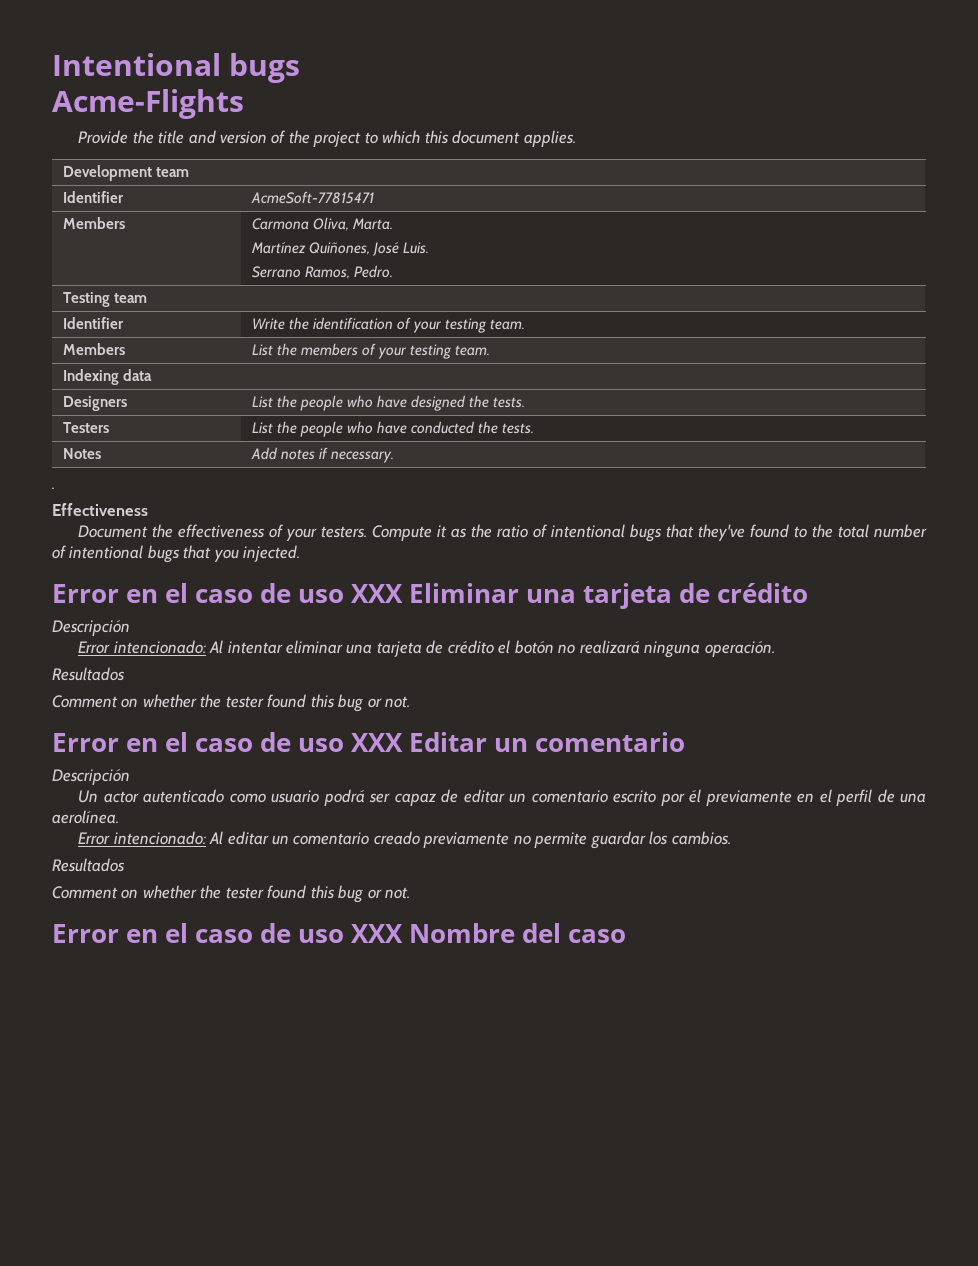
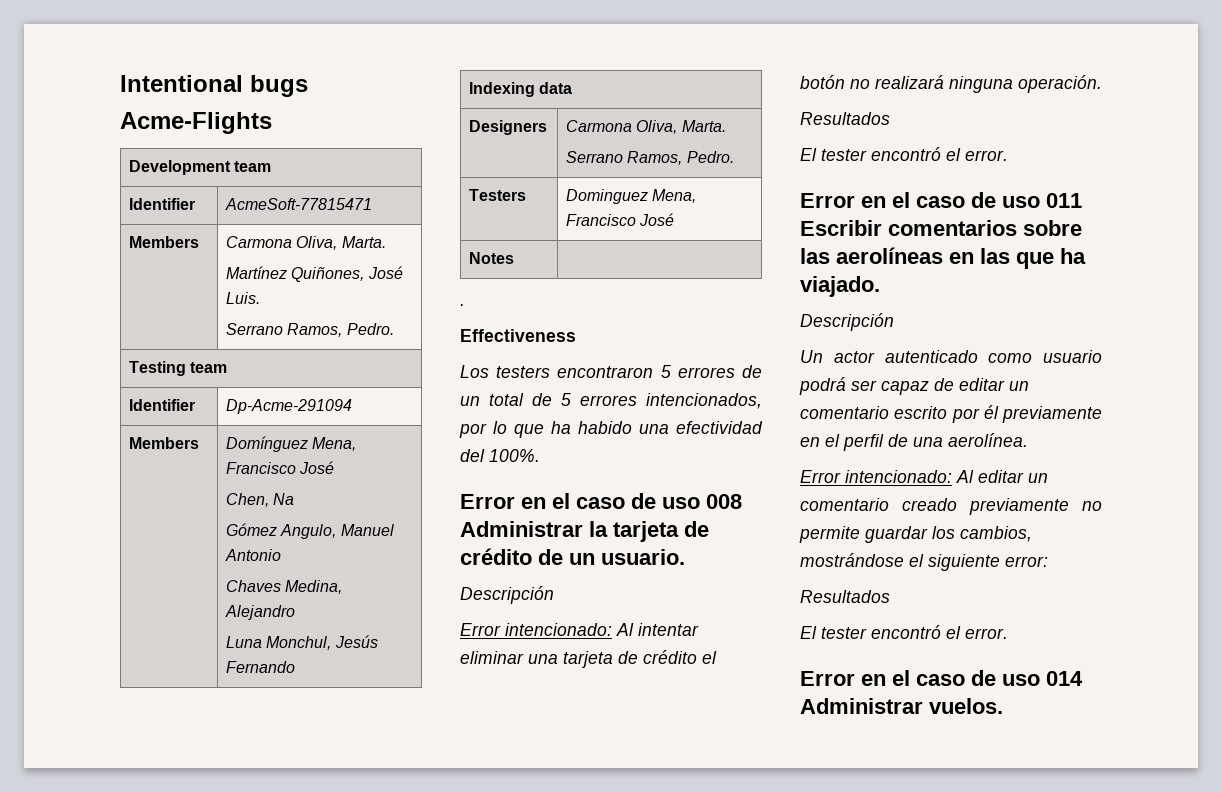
[78,130,576,147] // Provide the title and version of the project to which this document applies. -> (272, 123) none
[251,317,526,333] [62,343,125,355] [251,343,491,359] [62,369,153,385] [62,396,127,411] [251,395,526,411] [62,422,109,433] [251,421,535,437] [62,448,101,459] [250,447,395,463] [52,487,55,489] [52,503,148,516] [78,524,927,542] [52,545,301,563] [52,583,808,609] Write the identification of your testing team. // Members | List the members of your testing team. // Indexing data // Designers | List the people who have designed the tests. // Testers | List the people who have conducted the tests. // Notes | Add notes if necessary. // . // Effectiveness // Document the effectiveness of your testers. Compute it as the ratio of intentional bugs that they've found to the total number of intentional bugs that you injected. // Error en el caso de uso XXX Eliminar una tarjeta de crédito -> [226,399,353,414] [129,437,200,449] [226,436,357,452] [226,461,335,474] [226,493,295,507] [226,523,394,539] [225,549,282,561] [226,580,343,594] [225,605,296,620] [226,635,378,650] [226,661,296,673] [469,82,573,97] [469,120,548,135] [566,120,726,134] [566,151,734,165] [469,189,527,201] [566,189,697,204] [566,213,675,226] [469,252,515,264] [460,304,465,306] [460,329,576,342] [460,365,762,378] [460,393,762,409] [459,421,763,438] [460,449,540,462] [460,493,742,509] [460,521,709,542] [460,548,685,565] Dp-Acme-291094 // Members | Domínguez Mena, Francisco José // Chen, Na // Gómez Angulo, Manuel Antonio // Chaves Medina, Alejandro // Luna Monchul, Jesús Fernando // Indexing data // Designers | Carmona Oliva, Marta. // Serrano Ramos, Pedro. // Testers | Dominguez Mena, Francisco José // Notes | // . // Effectiveness // Los testers encontraron 5 errores de un total de 5 errores intencionados, por lo que ha habido una efectividad del 100%. // Error en el caso de uso 008 Administrar la tarjeta de crédito de un usuario.
[52,694,411,712] [52,732,685,752] Comment on whether the tester found this bug or not. // Error en el caso de uso XXX Editar un comentario -> [800,147,1008,161] [800,192,1082,208] [800,220,1082,236] [800,247,1086,269] [800,276,880,297] El tester encontró el error. // Error en el caso de uso 011 Escribir comentarios sobre las aerolíneas en las que ha viajado.
[671,831,731,845] [52,858,125,872] [52,885,411,903] [52,923,626,943] cambios. // Resultados // Comment on whether the tester found this bug or not. // Error en el caso de uso XXX Nombre del caso -> [960,526,1032,542] [800,553,1048,571] [800,590,890,603] [800,625,1008,639] [800,670,1083,686] [800,698,1003,714] cambios, mostrándose el siguiente error: // Resultados // El tester encontró el error. // Error en el caso de uso 014 Administrar vuelos.

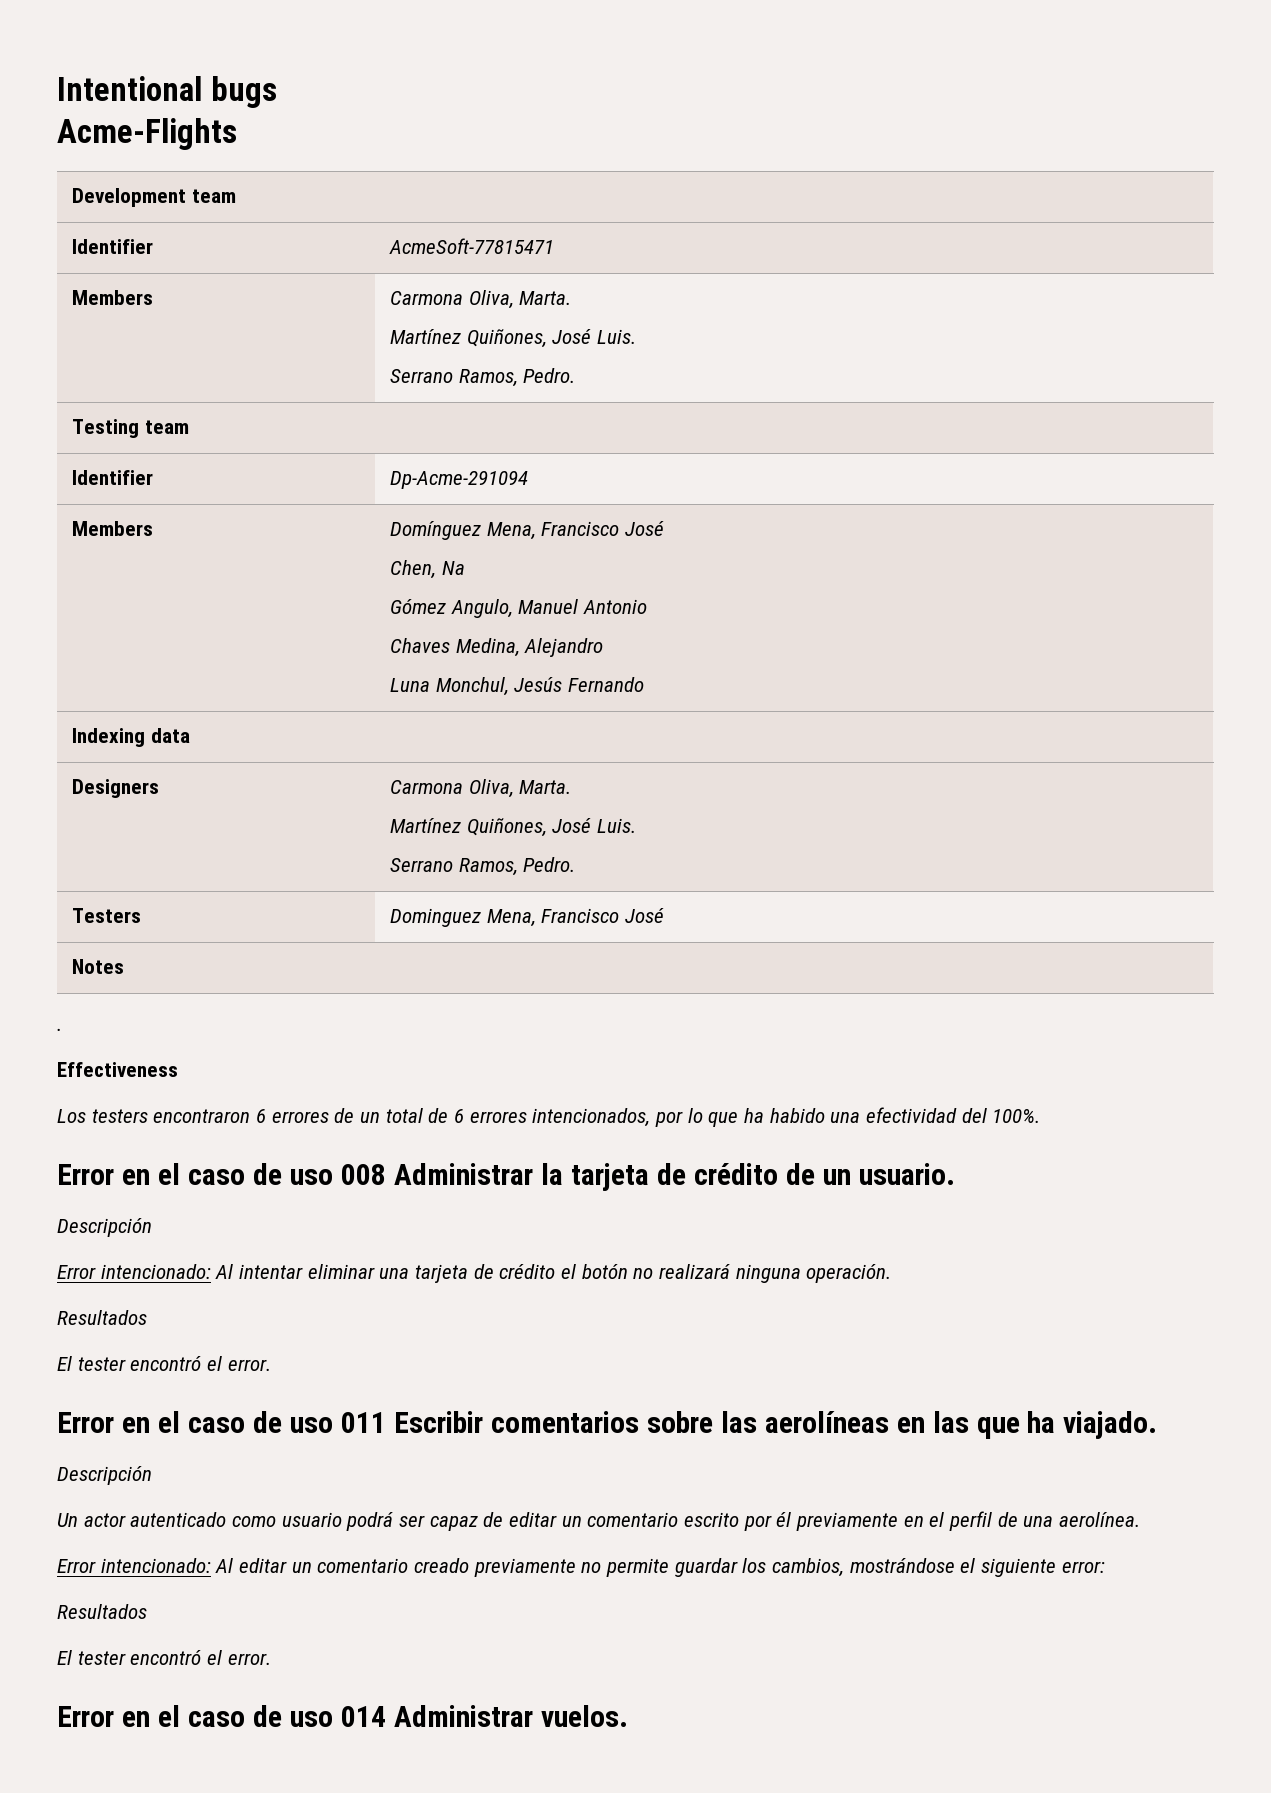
(726, 126) none -> [389,818,636,837] // Martínez Quiñones, José Luis.
[660,365,671,378] 5 -> [256,1109,267,1123] 6
[561,393,571,406] 5 -> [454,1109,465,1123] 6

